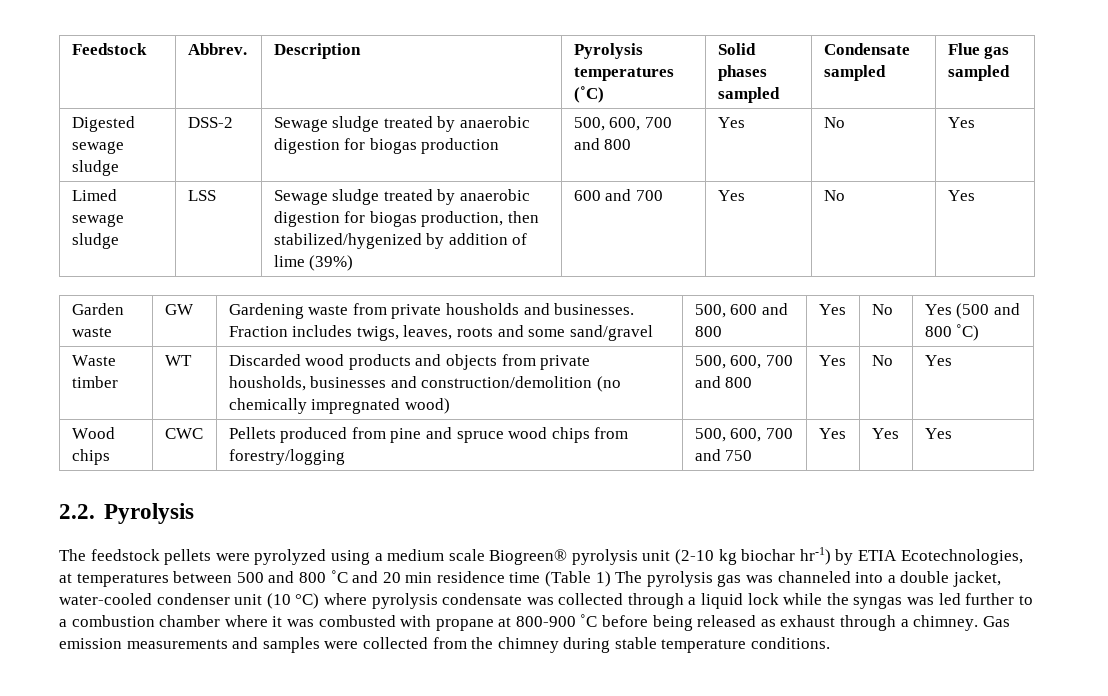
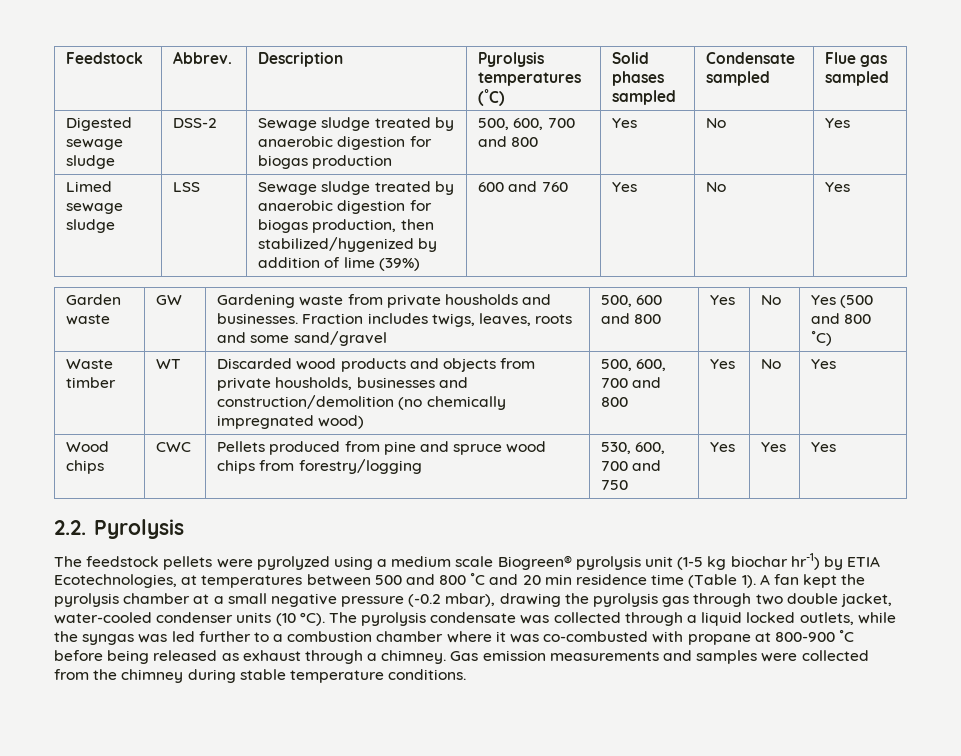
[635,190,663,201] 700 -> [541,182,568,192] 760
[694,428,726,442] 500, -> [601,442,632,454] 530,
[675,549,715,565] (2-10 -> [677,557,704,570] (1-5
[595,571,1001,587] [59,593,367,609] 1) The pyrolysis gas was channeled into a double jacket, water-cooled condenser unit (10 °C) where -> [741,574,866,588] [54,593,892,607] [54,612,357,626] 1). A fan kept the pyrolysis chamber at a small negative pressure (-0.2 mbar), drawing the pyrolysis gas through two double jacket, water-cooled condenser units (10 °C). The
[747,593,779,605] lock -> [746,612,854,625] locked outlets,
[318,615,396,627] combusted -> [543,631,649,642] co-combusted

